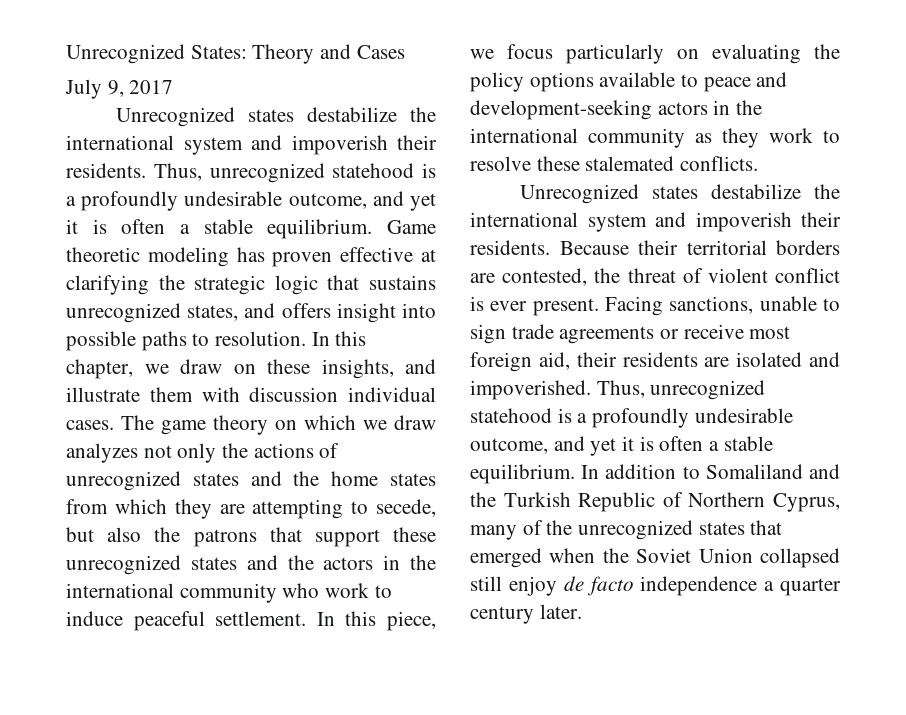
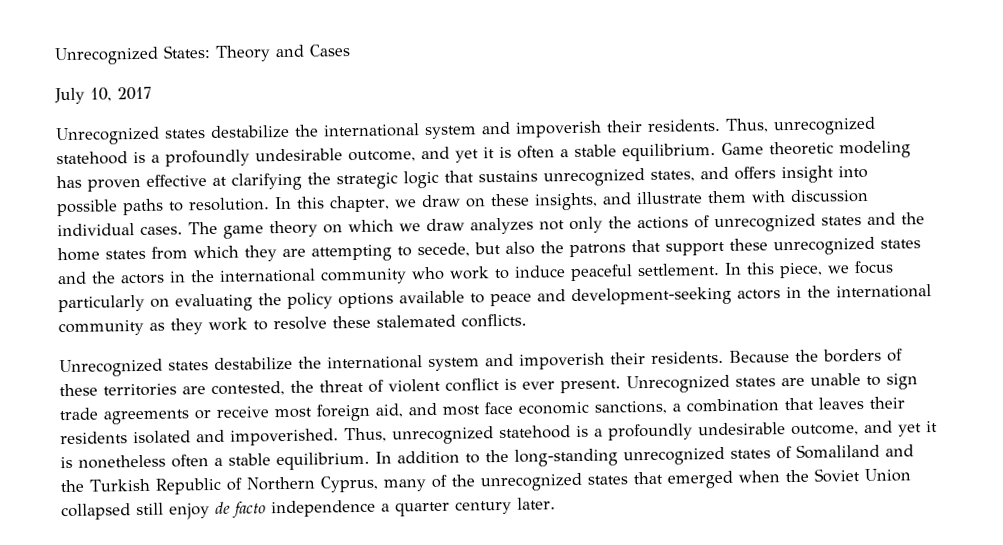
[107,80,124,97] 9, -> [90,87,112,102] 10,
[638,240,840,255] their territorial borders -> [795,348,903,363] [59,383,177,397] the borders of these territories
[605,296,754,316] Facing sanctions, -> [626,374,805,394] Unrecognized states are
(570, 361) none -> [408,397,864,416] and most face economic sanctions, a combination that leaves
[704,357,730,367] are -> (128, 438) none
(654, 443) none -> [78,454,166,469] nonetheless
(700, 472) none -> [485,446,792,467] the long-standing unrecognized states of

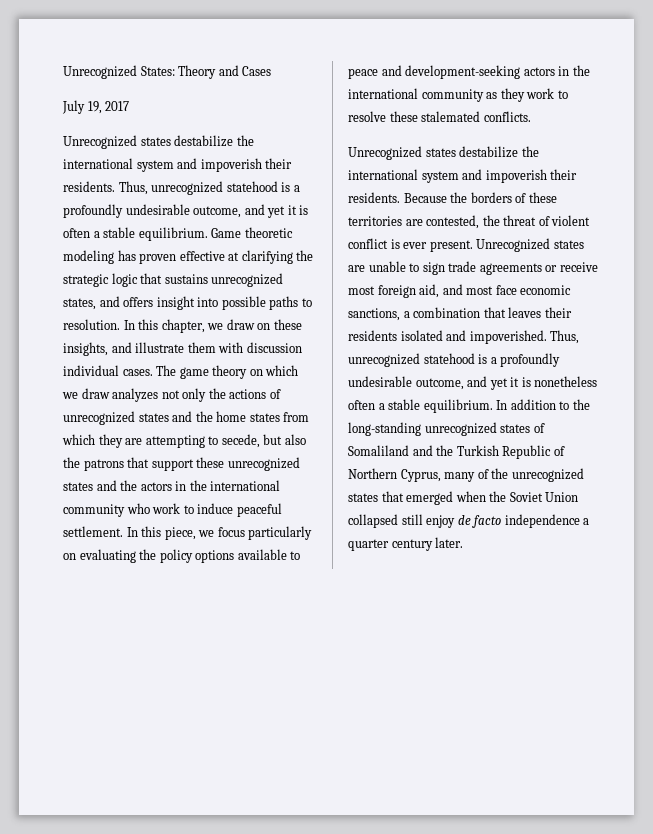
[90,87,112,102] 10, -> [87,101,102,114] 19,

